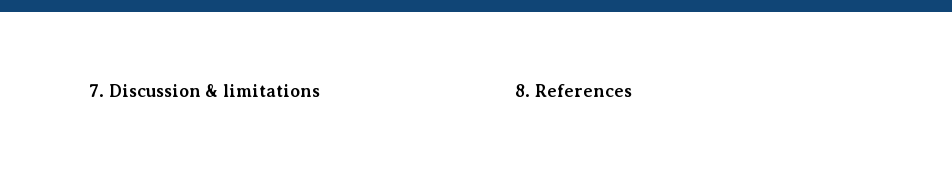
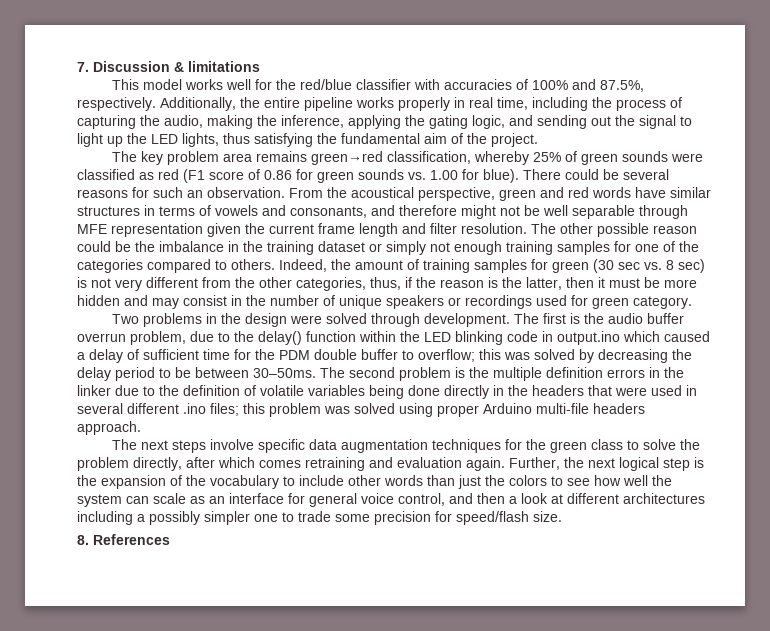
(321, 90) none -> [112,79,645,92] [77,97,682,111] [77,115,692,129] [77,133,538,147] [112,151,704,165] [77,169,669,183] [77,187,711,201] [77,205,688,219] [77,223,697,237] [77,241,699,255] [77,259,705,273] [77,277,697,291] [77,295,692,309] [112,313,685,327] [77,331,710,345] [77,349,692,363] [77,367,684,381] [77,385,697,399] [77,403,645,417] [77,421,141,435] [112,439,701,453] [77,457,704,471] [77,475,672,489] [77,493,705,507] [77,511,562,525] // This model works well for the red/blue classifier with accuracies of 100% and 87.5%, respectively. Additionally, the entire pipeline works properly in real time, including the process of capturing the audio, making the inference, applying the gating logic, and sending out the signal to light up the LED lights, thus satisfying the fundamental aim of the project. // The key problem area remains green→red classification, whereby 25% of green sounds were classified as red (F1 score of 0.86 for green sounds vs. 1.00 for blue). There could be several reasons for such an observation. From the acoustical perspective, green and red words have similar structures in terms of vowels and consonants, and therefore might not be well separable through MFE representation given the current frame length and filter resolution. The other possible reason could be the imbalance in the training dataset or simply not enough training samples for one of the categories compared to others. Indeed, the amount of training samples for green (30 sec vs. 8 sec) is not very different from the other categories, thus, if the reason is the latter, then it must be more hidden and may consist in the number of unique speakers or recordings used for green category. // Two problems in the design were solved through development. The first is the audio buffer overrun problem, due to the delay() function within the LED blinking code in output.ino which caused a delay of sufficient time for the PDM double buffer to overflow; this was solved by decreasing the delay period to be between 30–50ms. The second problem is the multiple definition errors in the linker due to the definition of volatile variables being done directly in the headers that were used in several different .ino files; this problem was solved using proper Arduino multi-file headers approach. // The next steps involve specific data augmentation techniques for the green class to solve the problem directly, after which comes retraining and evaluation again. Further, the next logical step is the expansion of the vocabulary to include other words than just the colors to see how well the system can scale as an interface for general voice control, and then a look at different architectures including a possibly simpler one to trade some precision for speed/flash size.

